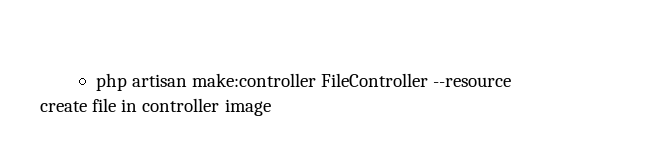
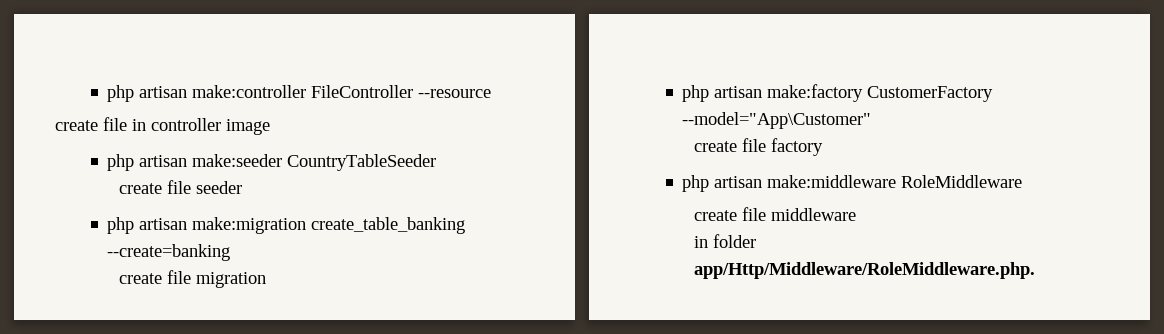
(271, 107) none -> [107,154,437,171] [118,180,242,194] [107,217,466,234] [107,244,231,261] [118,270,266,288] [682,84,994,102] [682,112,872,129] [693,138,823,156] [682,175,1023,192] [693,207,856,221] [693,234,756,248] [693,262,1035,279] // php artisan make:seeder CountryTableSeeder // create file seeder // php artisan make:migration create_table_banking --create=banking // create file migration // php artisan make:factory CustomerFactory --model="App\Customer" // create file factory // php artisan make:middleware RoleMiddleware // create file middleware // in folder app/Http/Middleware/RoleMiddleware.php.

